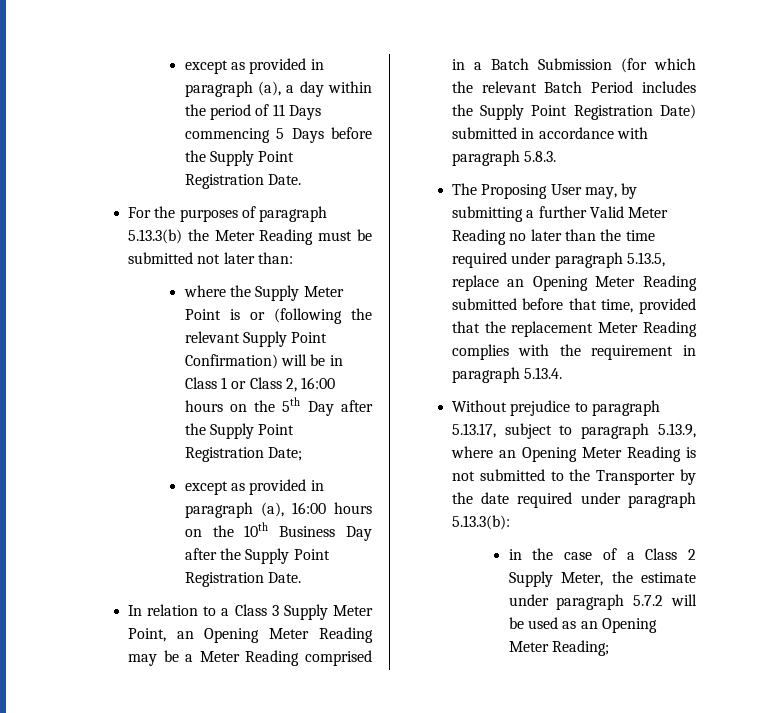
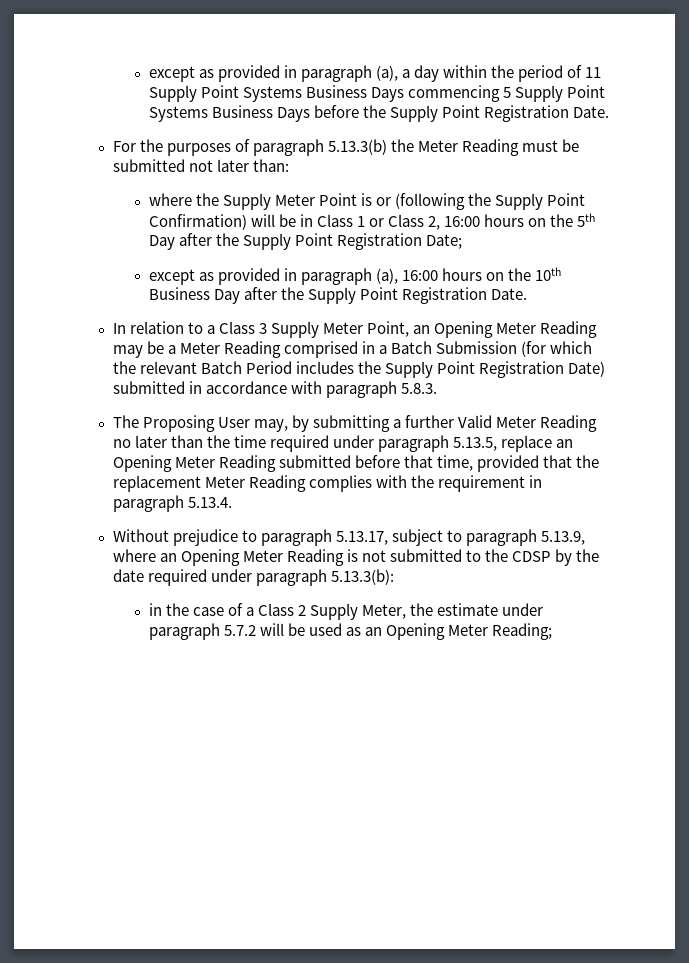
[288,105,321,120] [184,128,285,143] Days commencing 5 -> [148,85,606,102] [148,105,273,122] Supply Point Systems Business Days commencing 5 Supply Point Systems Business
[184,331,240,343] relevant -> (492, 199) none
[596,470,676,485] Transporter -> [512,551,552,562] CDSP

